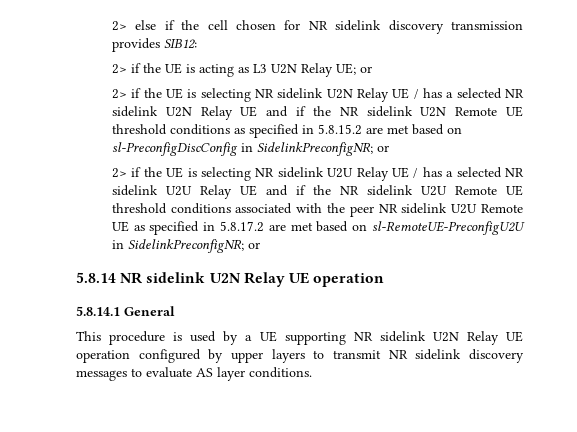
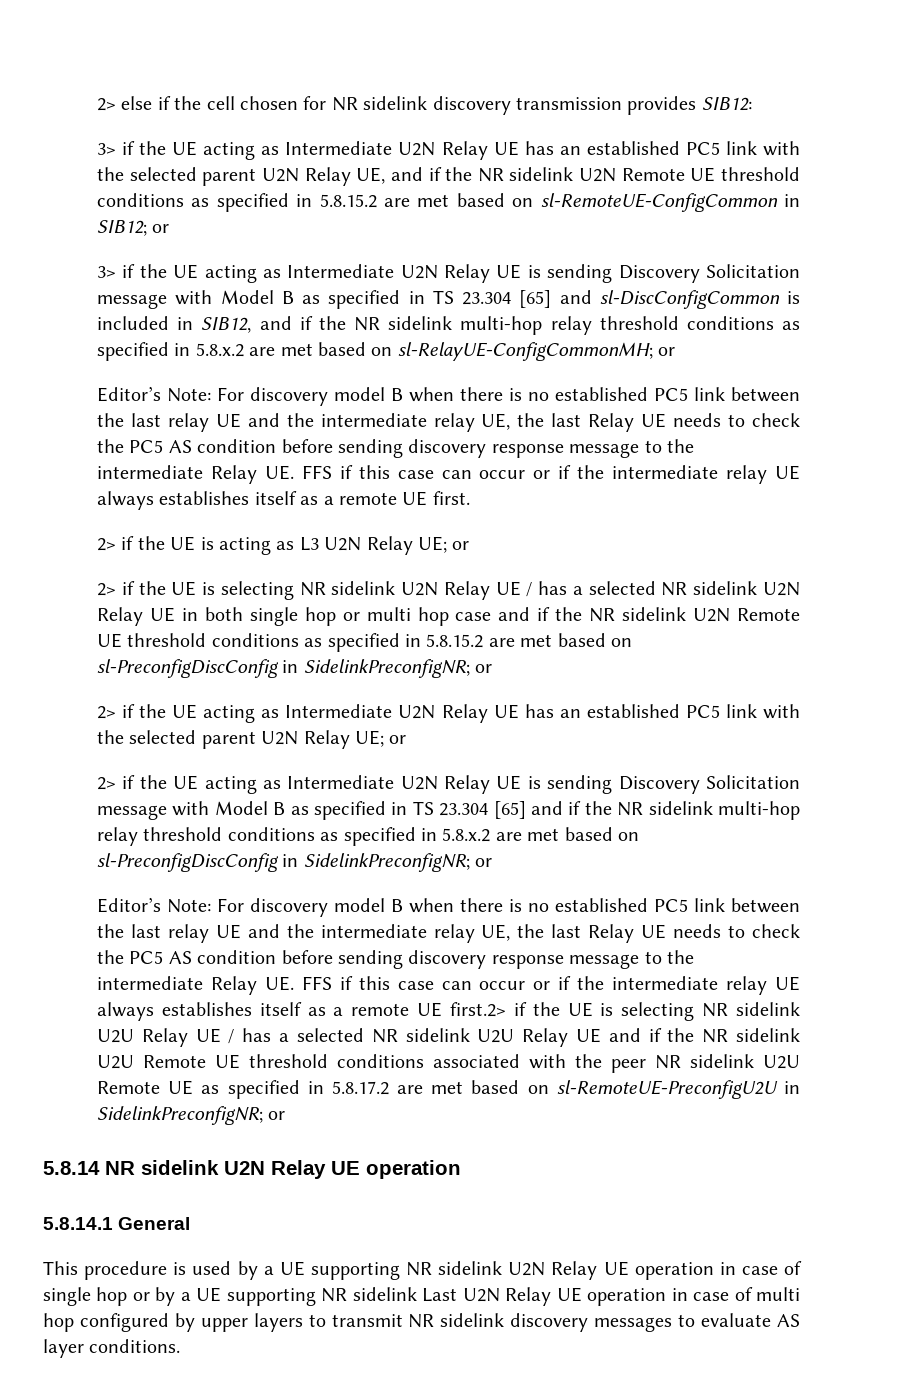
(197, 44) none -> [96,141,800,160] [96,167,800,186] [96,193,800,212] [96,220,170,236] [96,264,800,283] [96,290,801,309] [96,316,801,335] [96,342,676,361] [96,386,800,406] [96,413,801,432] [96,439,694,458] [96,465,800,484] [96,491,470,510] // 3> if the UE acting as Intermediate U2N Relay UE has an established PC5 link with the selected parent U2N Relay UE, and if the NR sidelink U2N Remote UE threshold conditions as specified in 5.8.15.2 are met based on sl-RemoteUE-ConfigCommon in SIB12; or // 3> if the UE acting as Intermediate U2N Relay UE is sending Discovery Solicitation message with Model B as specified in TS 23.304 [65] and sl-DiscConfigCommon is included in SIB12, and if the NR sidelink multi-hop relay threshold conditions as specified in 5.8.x.2 are met based on sl-RelayUE-ConfigCommonMH; or // Editor’s Note: For discovery model B when there is no established PC5 link between the last relay UE and the intermediate relay UE, the last Relay UE needs to check the PC5 AS condition before sending discovery response message to the intermediate Relay UE. FFS if this case can occur or if the intermediate relay UE always establishes itself as a remote UE first.
(258, 111) none -> [181,607,492,626] in both single hop or multi hop case
(184, 172) none -> [203,704,800,723] [96,730,407,749] [96,775,800,794] [96,801,800,820] [96,827,639,846] [96,853,493,872] [96,897,800,917] [96,924,801,943] [96,950,694,969] [96,976,800,995] [96,1002,593,1021] acting as Intermediate U2N Relay UE has an established PC5 link with the selected parent U2N Relay UE; or // 2> if the UE acting as Intermediate U2N Relay UE is sending Discovery Solicitation message with Model B as specified in TS 23.304 [65] and if the NR sidelink multi-hop relay threshold conditions as specified in 5.8.x.2 are met based on sl-PreconfigDiscConfig in SidelinkPreconfigNR; or // Editor’s Note: For discovery model B when there is no established PC5 link between the last relay UE and the intermediate relay UE, the last Relay UE needs to check the PC5 AS condition before sending discovery response message to the intermediate Relay UE. FFS if this case can occur or if the intermediate relay UE always establishes itself as a remote UE first.2> if the UE
(130, 356) none -> [719,1261,802,1275] [43,1287,801,1306] [43,1313,74,1332] in case of single hop or by a UE supporting NR sidelink Last U2N Relay UE operation in case of multi hop

